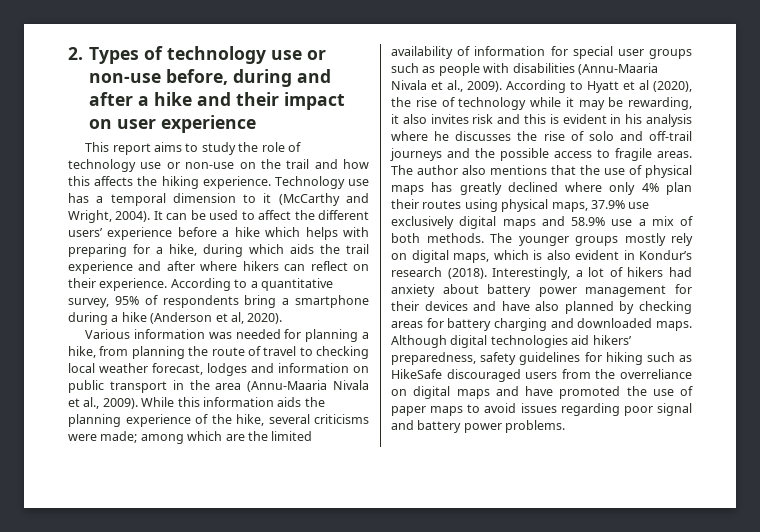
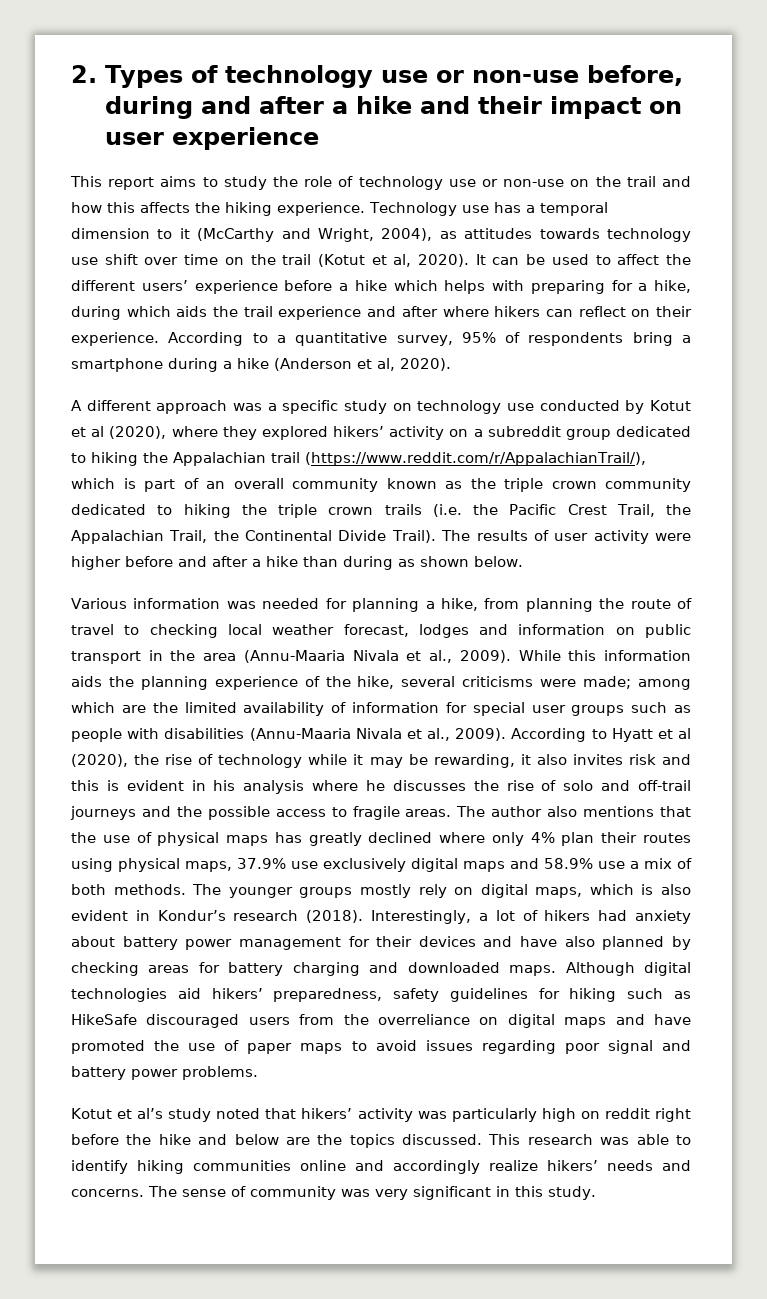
[115,211,151,222] 2004). -> [381,228,691,242] [71,254,470,267] 2004), as attitudes towards technology use shift over time on the trail (Kotut et al, 2020).
(283, 318) none -> [71,400,691,414] [71,426,692,440] [71,452,646,466] [71,478,691,492] [71,504,691,518] [71,530,691,544] [71,556,523,570] // A different approach was a specific study on technology use conducted by Kotut et al (2020), where they explored hikers’ activity on a subreddit group dedicated to hiking the Appalachian trail (https://www.reddit.com/r/AppalachianTrail/), which is part of an overall community known as the triple crown community dedicated to hiking the triple crown trails (i.e. the Pacific Crest Trail, the Appalachian Trail, the Continental Divide Trail). The results of user activity were higher before and after a hike than during as shown below.
(566, 426) none -> [71,1108,692,1122] [71,1134,691,1148] [71,1160,691,1174] [71,1186,596,1200] // Kotut et al’s study noted that hikers’ activity was particularly high on reddit right before the hike and below are the topics discussed. This research was able to identify hiking communities online and accordingly realize hikers’ needs and concerns. The sense of community was very significant in this study.

